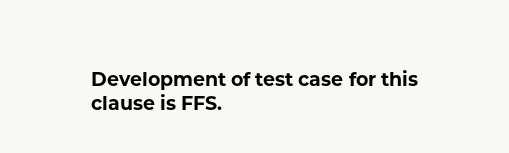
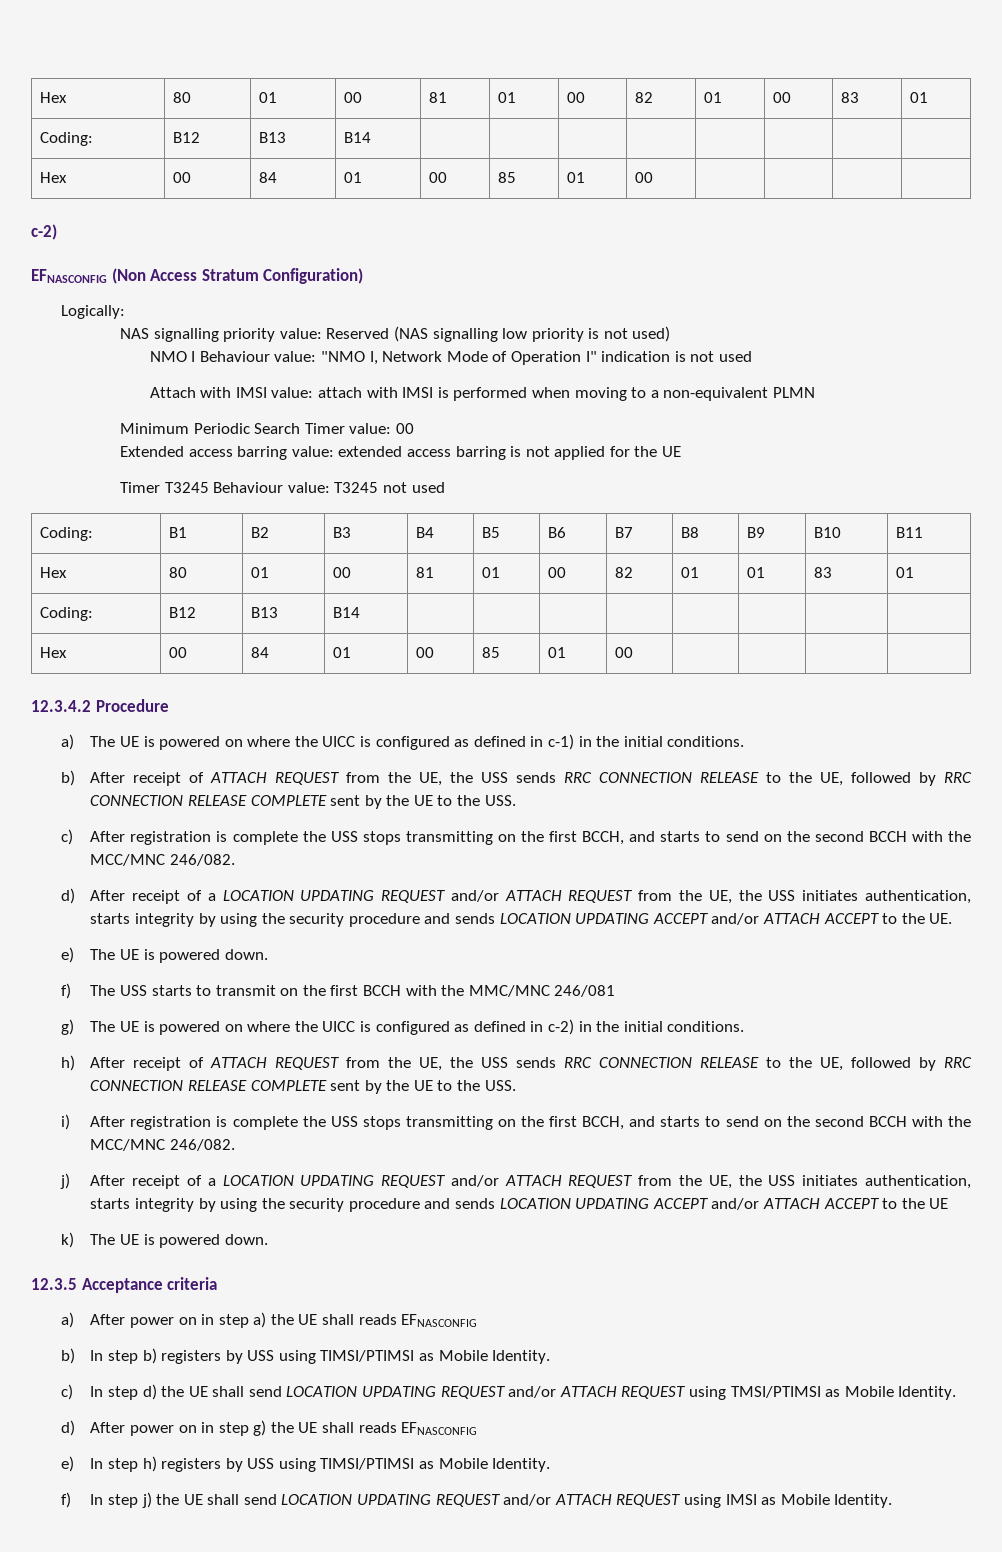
[91,70,418,90] [91,94,223,110] Development of test case for this clause is FFS. -> [39,92,67,103] [172,92,191,103] [258,92,277,103] [343,92,362,103] [428,92,447,103] [497,92,516,103] [566,92,585,103] [634,92,653,103] [703,92,722,103] [772,92,791,103] [840,92,859,103] [909,92,928,103] [39,132,93,146] [172,132,200,143] [258,132,286,143] [343,132,371,143] [39,172,67,183] [172,172,191,183] [258,172,277,183] [343,172,362,183] [428,172,447,183] [497,172,516,183] [566,172,585,183] [634,172,653,183] [31,224,57,240] [31,268,364,284] [60,305,125,319] [119,326,671,342] [149,351,752,365] [149,387,815,401] [119,423,414,434] [119,446,682,460] [119,482,445,493] [39,527,93,541] [168,527,187,538] [250,527,269,538] [332,527,351,538] [415,527,434,538] [481,527,500,538] [547,527,566,538] [614,527,633,538] [680,527,699,538] [746,527,765,538] [813,527,841,538] [895,527,923,538] [39,567,67,578] [168,567,187,578] [250,567,269,578] [332,567,351,578] [415,567,434,578] [481,567,500,578] [547,567,566,578] [614,567,633,578] [680,567,699,578] [746,567,765,578] [813,567,832,578] [895,567,914,578] [39,607,93,621] [168,607,196,618] [250,607,278,618] [332,607,360,618] [39,647,67,658] [168,647,187,658] [250,647,269,658] [332,647,351,658] [415,647,434,658] [481,647,500,658] [547,647,566,658] [614,647,633,658] [31,699,169,712] [60,734,745,750] [60,770,972,786] [90,795,516,809] [60,829,972,845] [90,854,235,866] [60,888,972,904] [90,913,953,927] [60,947,268,963] [60,983,616,999] [60,1019,745,1035] [60,1055,972,1071] [90,1080,516,1094] [60,1114,972,1130] [90,1139,235,1151] [59,1173,972,1189] [90,1198,949,1212] [60,1232,268,1248] [31,1277,218,1293] [60,1312,478,1328] [60,1348,551,1364] [60,1384,957,1400] [60,1420,478,1436] [60,1456,551,1472] [60,1492,893,1508] Hex | 80 | 01 | 00 | 81 | 01 | 00 | 82 | 01 | 00 | 83 | 01 // Coding: | B12 | B13 | B14 | | | | | | | | // Hex | 00 | 84 | 01 | 00 | 85 | 01 | 00 | | | | // c-2) // EFNASCONFIG (Non Access Stratum Configuration) // Logically: // NAS signalling priority value: Reserved (NAS signalling low priority is not used) // NMO I Behaviour value: "NMO I, Network Mode of Operation I" indication is not used // Attach with IMSI value: attach with IMSI is performed when moving to a non-equivalent PLMN // Minimum Periodic Search Timer value: 00 // Extended access barring value: extended access barring is not applied for the UE // Timer T3245 Behaviour value: T3245 not used // Coding: | B1 | B2 | B3 | B4 | B5 | B6 | B7 | B8 | B9 | B10 | B11 // Hex | 80 | 01 | 00 | 81 | 01 | 00 | 82 | 01 | 01 | 83 | 01 // Coding: | B12 | B13 | B14 | | | | | | | | // Hex | 00 | 84 | 01 | 00 | 85 | 01 | 00 | | | | // 12.3.4.2 Procedure // a) The UE is powered on where the UICC is configured as defined in c-1) in the initial conditions. // b) After receipt of ATTACH REQUEST from the UE, the USS sends RRC CONNECTION RELEASE to the UE, followed by RRC CONNECTION RELEASE COMPLETE sent by the UE to the USS. // c) After registration is complete the USS stops transmitting on the first BCCH, and starts to send on the second BCCH with the MCC/MNC 246/082. // d) After receipt of a LOCATION UPDATING REQUEST and/or ATTACH REQUEST from the UE, the USS initiates authentication, starts integrity by using the security procedure and sends LOCATION UPDATING ACCEPT and/or ATTACH ACCEPT to the UE. // e) The UE is powered down. // f) The USS starts to transmit on the first BCCH with the MMC/MNC 246/081 // g) The UE is powered on where the UICC is configured as defined in c-2) in the initial conditions. // h) After receipt of ATTACH REQUEST from the UE, the USS sends RRC CONNECTION RELEASE to the UE, followed by RRC CONNECTION RELEASE COMPLETE sent by the UE to the USS. // i) After registration is complete the USS stops transmitting on the first BCCH, and starts to send on the second BCCH with the MCC/MNC 246/082. // j) After receipt of a LOCATION UPDATING REQUEST and/or ATTACH REQUEST from the UE, the USS initiates authentication, starts integrity by using the security procedure and sends LOCATION UPDATING ACCEPT and/or ATTACH ACCEPT to the UE // k) The UE is powered down. // 12.3.5 Acceptance criteria // a) After power on in step a) the UE shall reads EFNASCONFIG // b) In step b) registers by USS using TIMSI/PTIMSI as Mobile Identity. // c) In step d) the UE shall send LOCATION UPDATING REQUEST and/or ATTACH REQUEST using TMSI/PTIMSI as Mobile Identity. // d) After power on in step g) the UE shall reads EFNASCONFIG // e) In step h) registers by USS using TIMSI/PTIMSI as Mobile Identity. // f) In step j) the UE shall send LOCATION UPDATING REQUEST and/or ATTACH REQUEST using IMSI as Mobile Identity.

